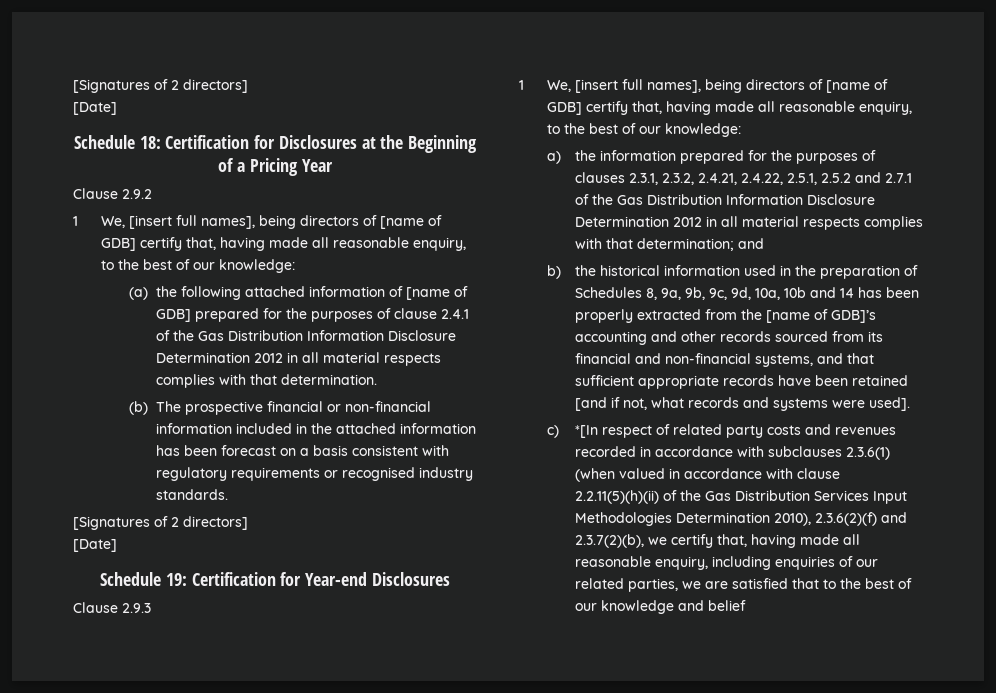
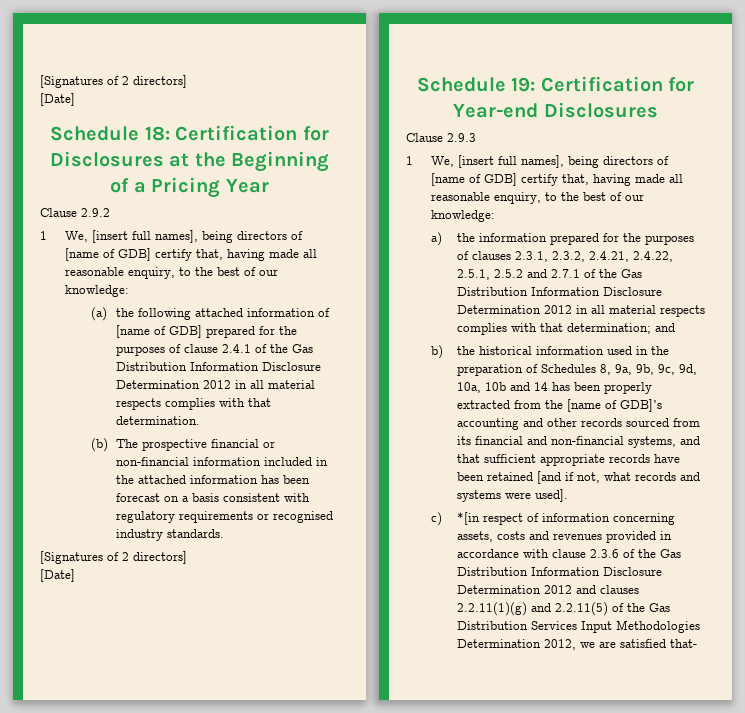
[574,425,598,438] *[In -> [456,512,480,525] *[in
[672,424,896,438] [574,446,890,460] [574,468,840,482] [574,490,659,504] related party costs and revenues recorded in accordance with subclauses 2.3.6(1) (when valued in accordance with clause 2.2.11(5)(h)(ii) -> [541,513,675,525] [456,531,672,543] [456,549,681,558] [456,567,662,576] [456,585,639,594] [456,602,608,616] information concerning assets, costs and revenues provided in accordance with clause 2.3.6 of the Gas Distribution Information Disclosure Determination 2012 and clauses 2.2.11(1)(g) and 2.2.11(5)
[773,512,907,526] [574,534,860,548] [574,556,878,570] [574,578,912,592] [574,600,746,614] 2010), 2.3.6(2)(f) and 2.3.7(2)(b), we certify that, having made all reasonable enquiry, including enquiries of our related parties, we are satisfied that to the best of our knowledge and belief -> [543,639,697,650] 2012, we are satisfied that-

